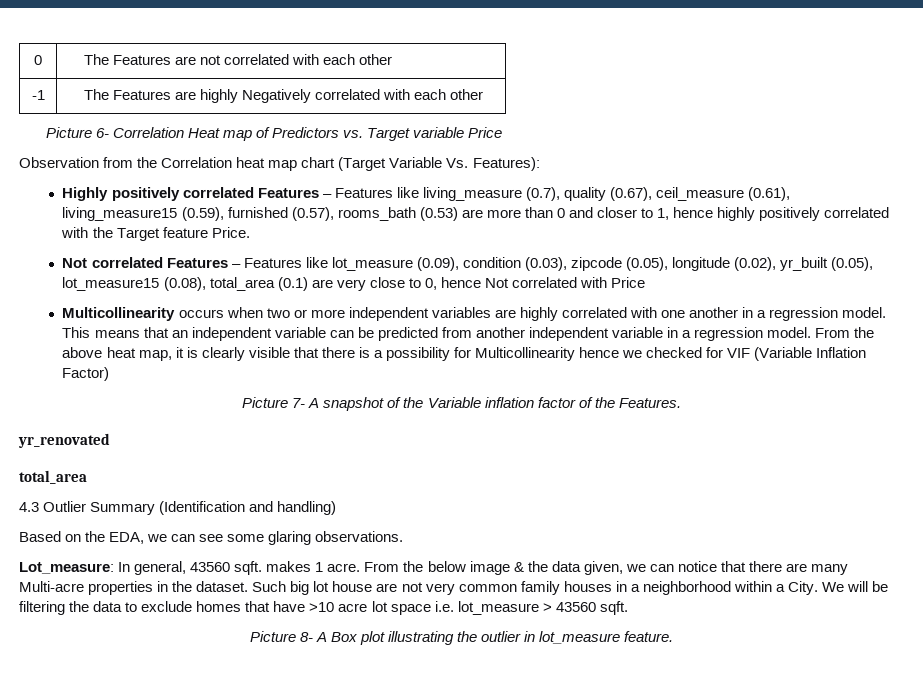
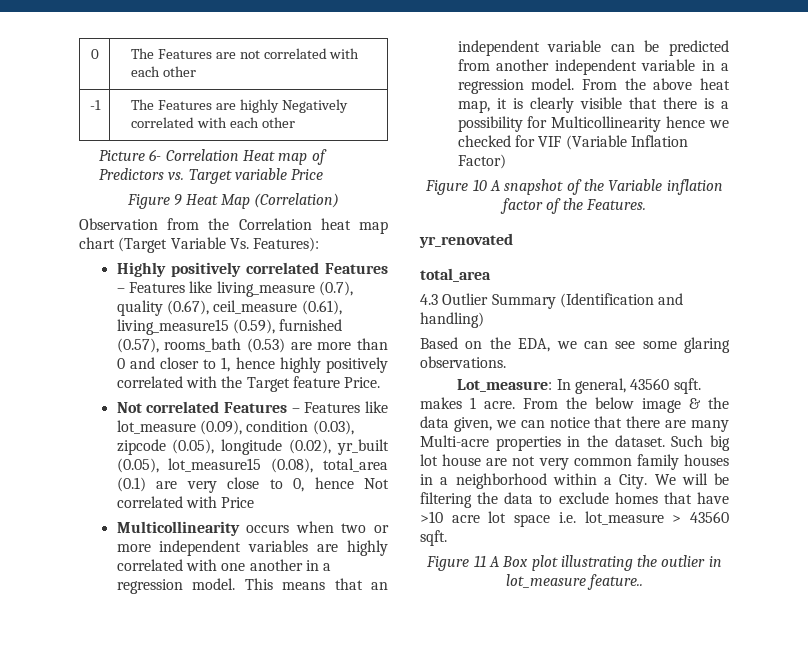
(503, 132) none -> [126,193,340,209] // Figure 9 Heat Map (Correlation)
[242,397,306,408] Picture 7- -> [425,179,487,195] Figure 10
[249,631,313,642] Picture 8- -> [426,555,486,571] Figure 11
[624,631,674,642] feature. -> [587,574,644,590] feature..

